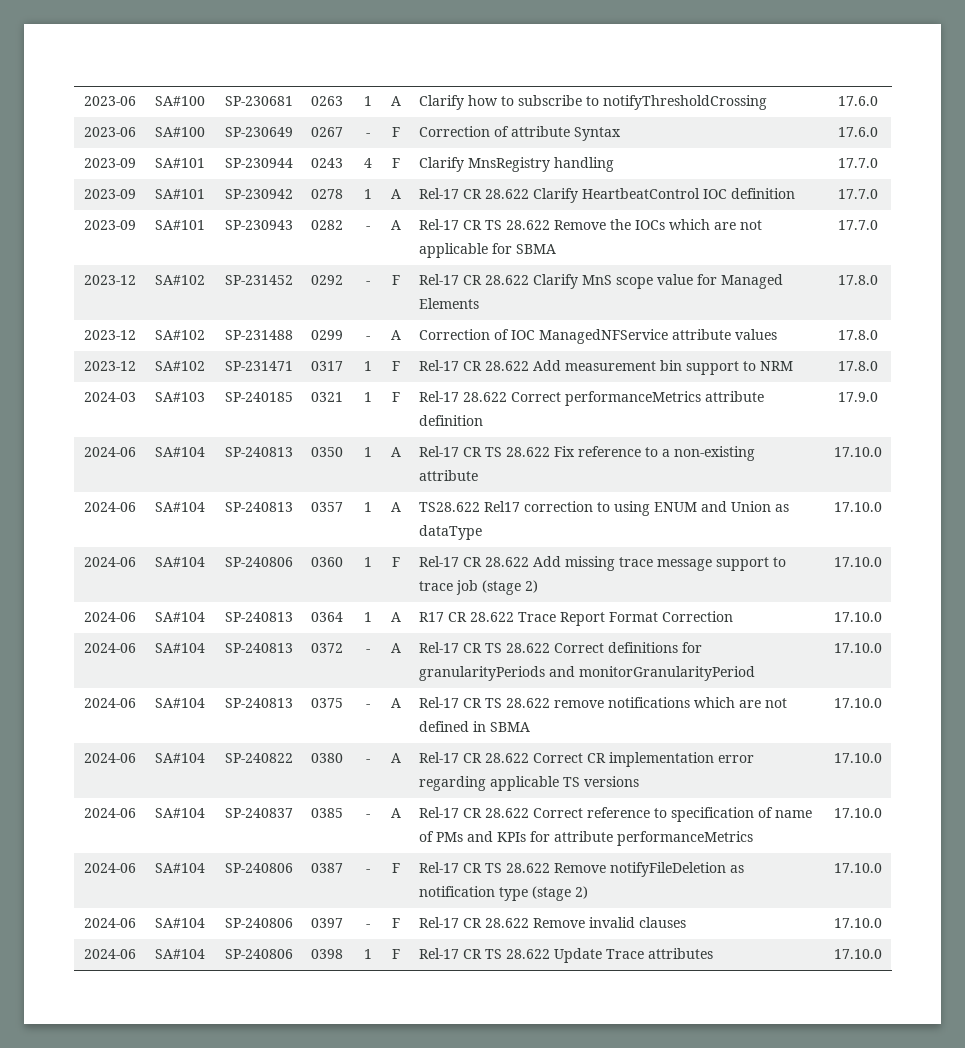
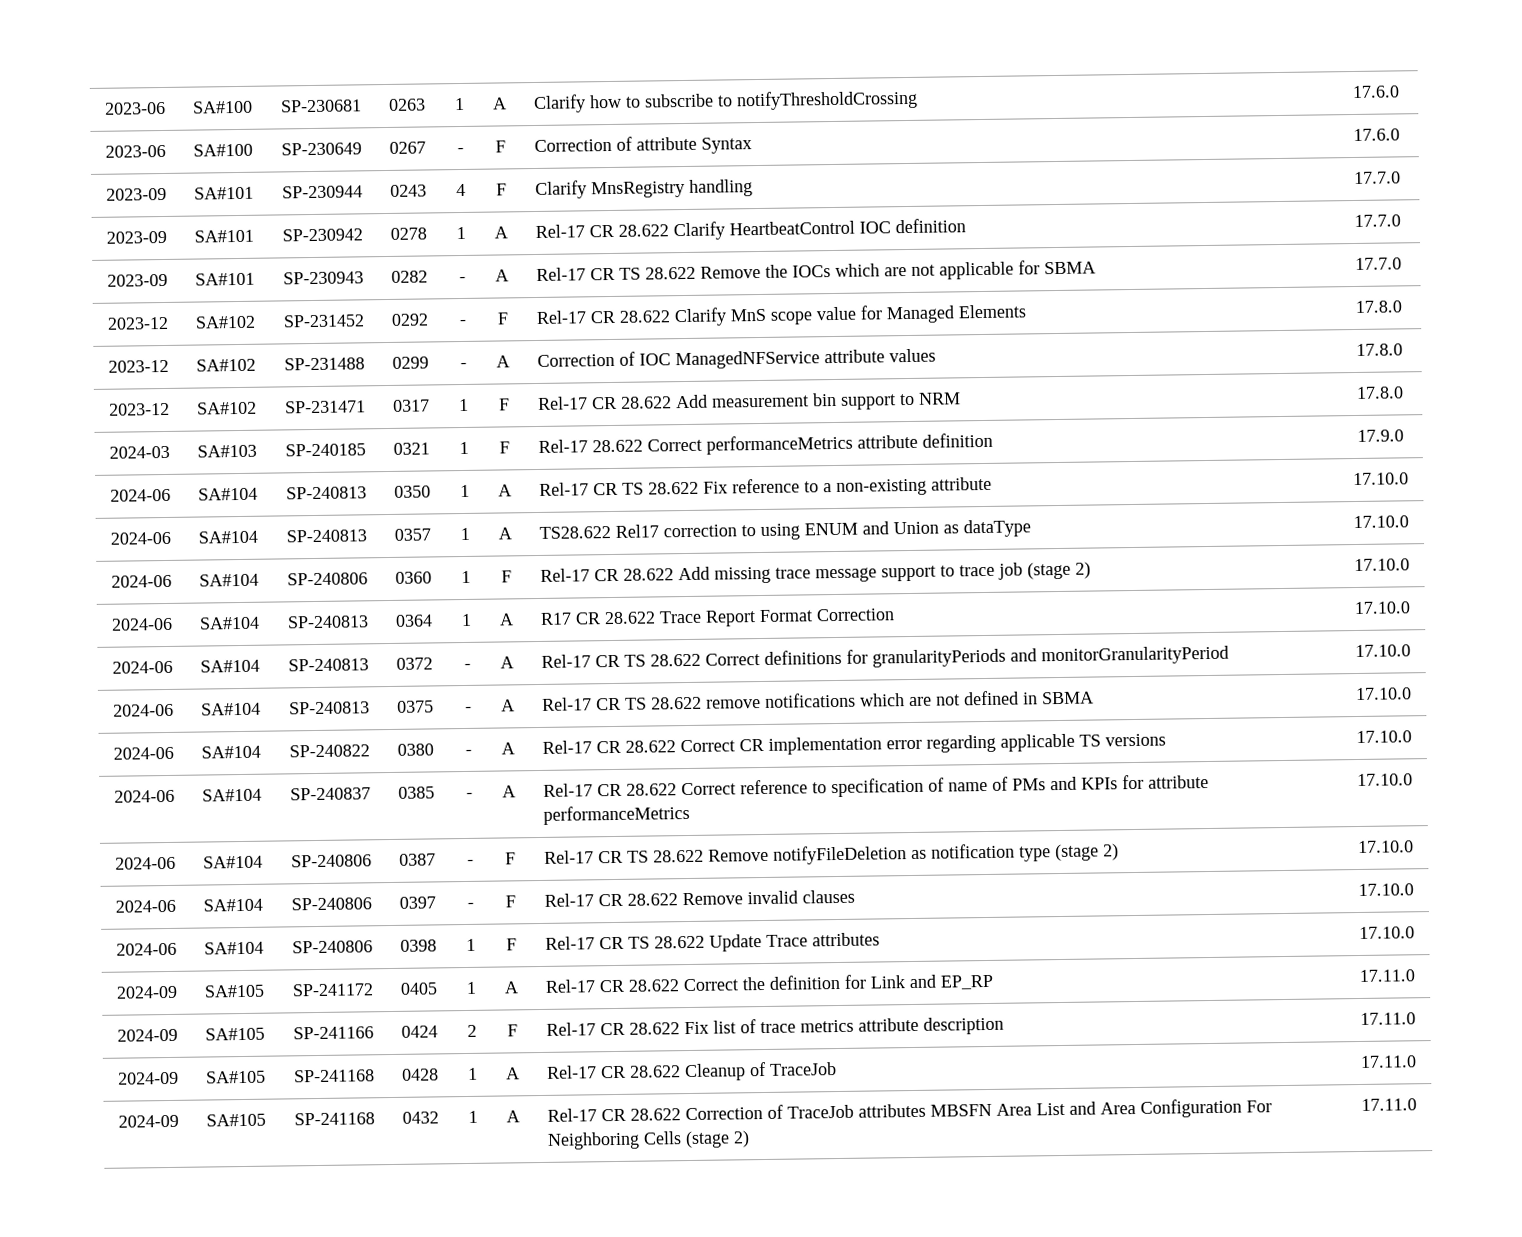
(882, 954) none -> [115,985,178,999] [204,984,265,998] [292,983,374,997] [399,982,438,995] [466,981,477,994] [504,981,519,994] [544,974,993,993] [1359,969,1415,982] [116,1028,178,1042] [205,1027,265,1041] [293,1026,374,1040] [400,1025,438,1038] [467,1024,477,1037] [506,1024,518,1037] [545,1016,1004,1036] [1360,1012,1416,1025] [117,1071,179,1085] [206,1070,266,1084] [294,1069,375,1083] [401,1068,439,1081] [468,1067,478,1080] [506,1067,520,1080] [545,1061,837,1082] [1360,1055,1417,1068] [117,1114,179,1128] [206,1113,266,1127] [294,1112,375,1126] [401,1111,439,1124] [468,1110,478,1123] [506,1110,520,1123] [546,1098,1272,1122] [546,1130,750,1150] [1361,1098,1417,1111] // 2024-09 | SA#105 | SP-241172 | 0405 | 1 | A | Rel-17 CR 28.622 Correct the definition for Link and EP_RP | 17.11.0 // 2024-09 | SA#105 | SP-241166 | 0424 | 2 | F | Rel-17 CR 28.622 Fix list of trace metrics attribute description | 17.11.0 // 2024-09 | SA#105 | SP-241168 | 0428 | 1 | A | Rel-17 CR 28.622 Cleanup of TraceJob | 17.11.0 // 2024-09 | SA#105 | SP-241168 | 0432 | 1 | A | Rel-17 CR 28.622 Correction of TraceJob attributes MBSFN Area List and Area Configuration For Neighboring Cells (stage 2) | 17.11.0

